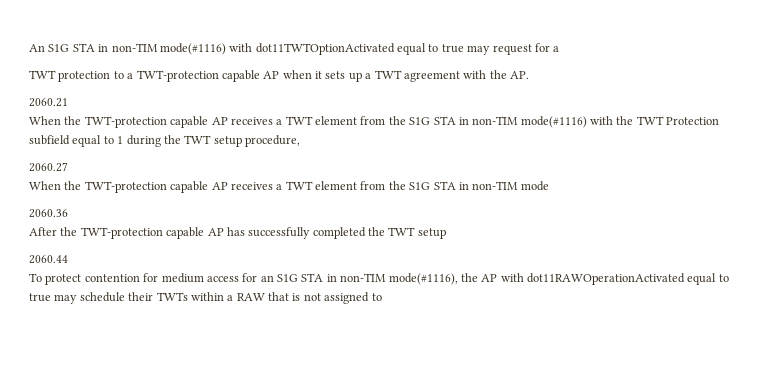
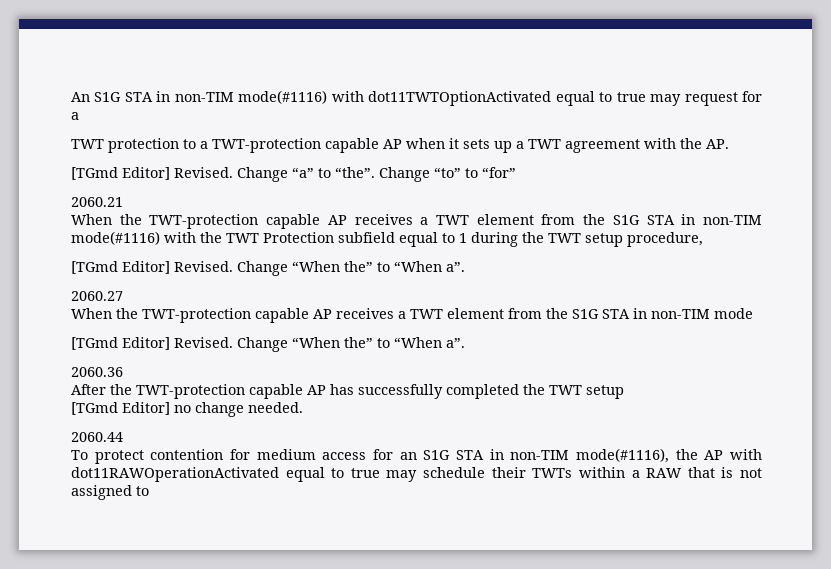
(529, 75) none -> [71,167,516,182] // [TGmd Editor] Revised. Change “a” to “the”. Change “to” to “for”
(300, 141) none -> [71,261,465,276] // [TGmd Editor] Revised. Change “When the” to “When a”.
(549, 186) none -> [71,337,465,352] // [TGmd Editor] Revised. Change “When the” to “When a”.
(446, 233) none -> [71,402,303,417] // [TGmd Editor] no change needed.

